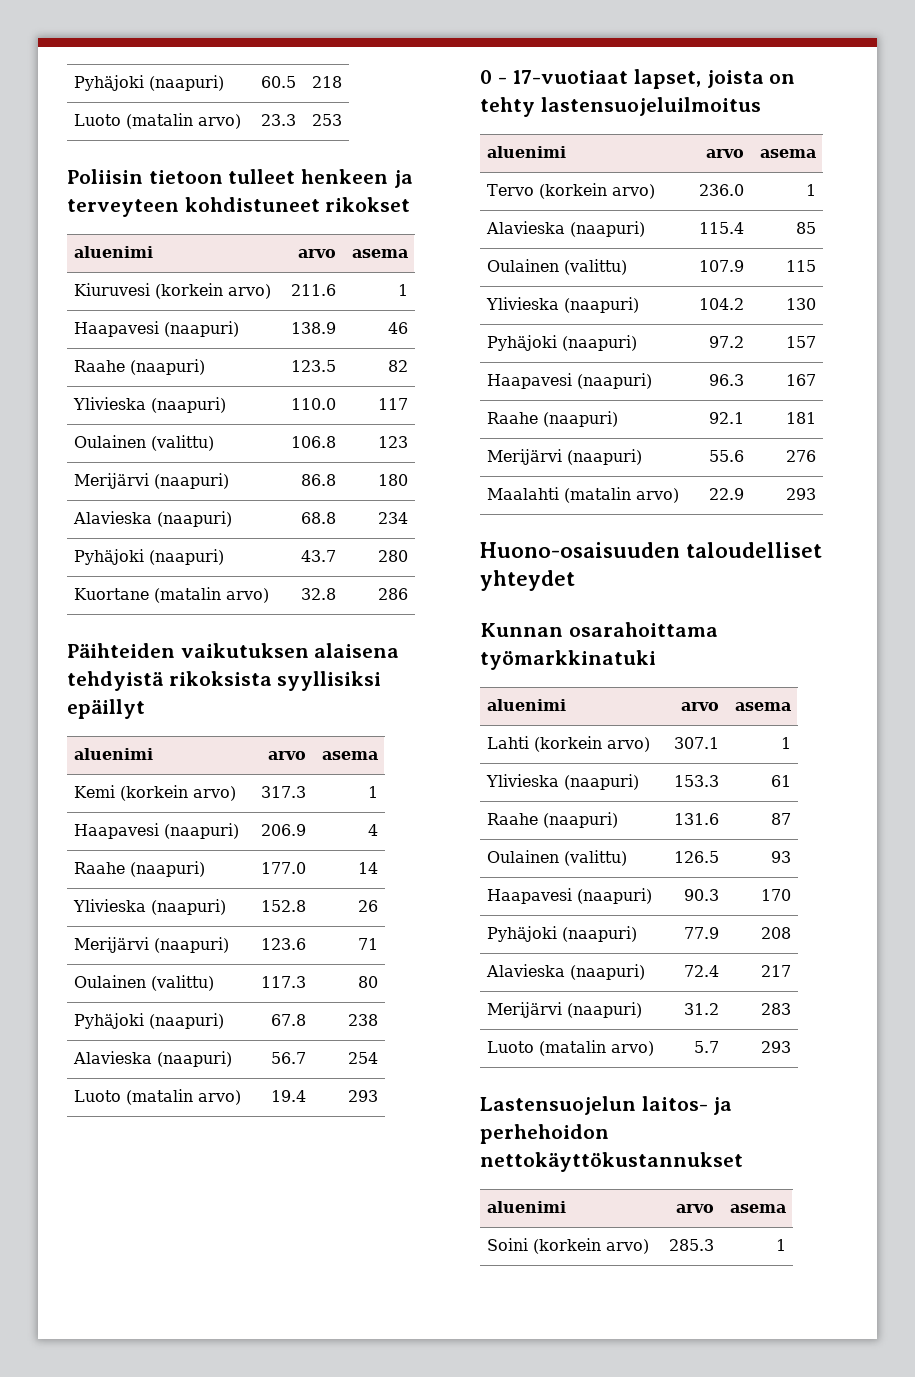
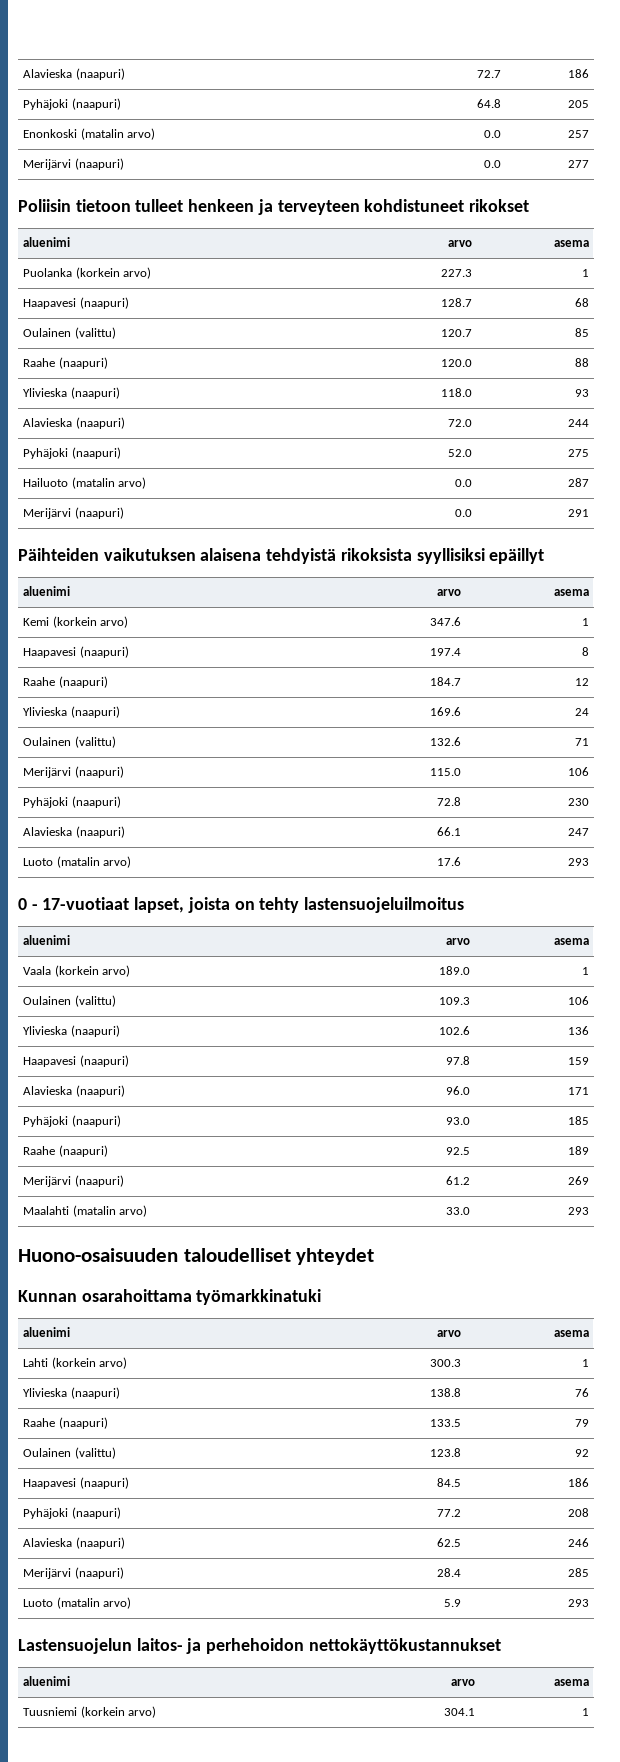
[74,75,225,91] [260,76,296,88] [311,76,342,88] [74,113,242,129] [260,114,296,126] [311,114,342,126] Pyhäjoki (naapuri) | 60.5 | 218 // Luoto (matalin arvo) | 23.3 | 253 -> [23,68,125,80] [476,70,501,78] [567,69,589,78] [23,98,121,110] [476,99,501,108] [567,100,589,108] [23,128,156,140] [483,130,501,138] [567,130,589,138] [23,158,124,170] [483,160,501,168] [567,160,589,168] Alavieska (naapuri) | 72.7 | 186 // Pyhäjoki (naapuri) | 64.8 | 205 // Enonkoski (matalin arvo) | 0.0 | 257 // Merijärvi (naapuri) | 0.0 | 277
[74,283,272,299] [290,284,336,296] [397,284,408,296] [74,321,240,337] [290,322,336,334] [387,322,408,334] [74,359,206,375] [290,360,336,372] [387,360,408,372] [73,397,227,413] [290,398,336,410] [377,398,408,410] [74,435,215,451] [290,436,336,448] [377,436,408,448] [74,473,230,489] [300,474,336,486] [377,474,408,486] [73,511,233,527] [300,512,336,524] [377,512,408,524] [74,549,225,565] [300,550,336,562] [377,550,408,562] [74,587,270,603] [300,588,336,600] [377,588,408,600] Kiuruvesi (korkein arvo) | 211.6 | 1 // Haapavesi (naapuri) | 138.9 | 46 // Raahe (naapuri) | 123.5 | 82 // Ylivieska (naapuri) | 110.0 | 117 // Oulainen (valittu) | 106.8 | 123 // Merijärvi (naapuri) | 86.8 | 180 // Alavieska (naapuri) | 68.8 | 234 // Pyhäjoki (naapuri) | 43.7 | 280 // Kuortane (matalin arvo) | 32.8 | 286 -> [23,267,152,279] [440,269,472,277] [581,269,589,277] [23,297,129,309] [440,298,472,307] [574,298,589,307] [23,327,116,339] [440,329,472,337] [574,328,589,337] [23,357,108,369] [440,359,472,367] [574,358,589,367] [23,387,120,399] [440,388,472,397] [574,389,589,397] [23,417,125,429] [447,419,472,427] [567,419,589,427] [23,447,121,459] [447,449,472,457] [567,449,589,457] [23,477,147,489] [454,479,472,487] [567,478,589,487] [23,507,124,519] [454,509,472,517] [567,509,589,517] Puolanka (korkein arvo) | 227.3 | 1 // Haapavesi (naapuri) | 128.7 | 68 // Oulainen (valittu) | 120.7 | 85 // Raahe (naapuri) | 120.0 | 88 // Ylivieska (naapuri) | 118.0 | 93 // Alavieska (naapuri) | 72.0 | 244 // Pyhäjoki (naapuri) | 52.0 | 275 // Hailuoto (matalin arvo) | 0.0 | 287 // Merijärvi (naapuri) | 0.0 | 291
[260,786,306,798] [367,786,378,798] [74,823,240,839] [260,824,306,836] [367,824,378,836] [74,861,206,877] [260,862,306,874] [357,862,378,874] [73,899,227,915] [260,900,306,912] [357,900,378,912] [74,937,230,953] [260,938,306,950] [357,938,378,950] [74,975,215,991] [260,976,306,988] [357,976,378,988] [74,1013,225,1029] [270,1014,306,1026] [347,1014,378,1026] [73,1051,233,1067] [270,1052,306,1064] [347,1052,378,1064] [74,1089,242,1105] [270,1090,306,1102] 317.3 | 1 // Haapavesi (naapuri) | 206.9 | 4 // Raahe (naapuri) | 177.0 | 14 // Ylivieska (naapuri) | 152.8 | 26 // Merijärvi (naapuri) | 123.6 | 71 // Oulainen (valittu) | 117.3 | 80 // Pyhäjoki (naapuri) | 67.8 | 238 // Alavieska (naapuri) | 56.7 | 254 // Luoto (matalin arvo) | 19.4 -> [429,617,461,626] [581,618,589,626] [23,646,129,658] [429,648,461,656] [581,647,589,656] [23,676,108,688] [429,677,461,686] [574,678,589,686] [23,706,120,718] [429,707,461,716] [574,708,589,716] [23,736,116,748] [429,737,461,746] [574,738,589,746] [23,766,124,778] [429,768,461,776] [567,767,589,776] [23,796,121,808] [436,797,461,806] [567,798,589,806] [23,826,125,838] [436,827,461,836] [567,828,589,836] [23,856,132,868] [436,857,461,866] 347.6 | 1 // Haapavesi (naapuri) | 197.4 | 8 // Raahe (naapuri) | 184.7 | 12 // Ylivieska (naapuri) | 169.6 | 24 // Oulainen (valittu) | 132.6 | 71 // Merijärvi (naapuri) | 115.0 | 106 // Pyhäjoki (naapuri) | 72.8 | 230 // Alavieska (naapuri) | 66.1 | 247 // Luoto (matalin arvo) | 17.6
[487,183,656,199] [698,184,744,196] [805,184,816,196] [486,221,646,237] [698,222,744,234] [795,222,816,234] [487,259,628,275] [698,260,744,272] [785,260,816,272] [486,297,640,313] [698,298,744,310] [785,298,816,310] [487,335,638,351] [708,336,744,348] [785,336,816,348] [487,373,653,389] [708,374,744,386] [785,374,816,386] [487,411,619,427] [708,412,744,424] [785,412,816,424] [487,449,643,465] [708,450,744,462] [785,450,816,462] Tervo (korkein arvo) | 236.0 | 1 // Alavieska (naapuri) | 115.4 | 85 // Oulainen (valittu) | 107.9 | 115 // Ylivieska (naapuri) | 104.2 | 130 // Pyhäjoki (naapuri) | 97.2 | 157 // Haapavesi (naapuri) | 96.3 | 167 // Raahe (naapuri) | 92.1 | 181 // Merijärvi (naapuri) | 55.6 | 276 -> [23,965,131,977] [438,966,470,975] [581,967,589,975] [23,995,116,1007] [438,997,470,1005] [567,996,589,1005] [23,1025,120,1037] [438,1026,470,1035] [567,1026,589,1035] [23,1055,129,1067] [445,1056,470,1065] [567,1057,589,1065] [23,1085,125,1097] [445,1086,470,1095] [567,1087,589,1095] [23,1115,121,1127] [445,1117,470,1125] [567,1116,589,1125] [23,1145,108,1157] [445,1147,470,1155] [567,1146,589,1155] [23,1175,124,1187] [445,1176,470,1185] [567,1176,589,1185] Vaala (korkein arvo) | 189.0 | 1 // Oulainen (valittu) | 109.3 | 106 // Ylivieska (naapuri) | 102.6 | 136 // Haapavesi (naapuri) | 97.8 | 159 // Alavieska (naapuri) | 96.0 | 171 // Pyhäjoki (naapuri) | 93.0 | 185 // Raahe (naapuri) | 92.5 | 189 // Merijärvi (naapuri) | 61.2 | 269
[708,488,744,500] 22.9 -> [445,1207,470,1215] 33.0
[673,737,719,749] 307.1 -> [429,1359,461,1367] 300.3
[673,775,719,787] [770,775,791,787] [487,812,619,828] [673,813,719,825] [770,813,791,825] [487,850,628,866] [673,851,719,863] [770,851,791,863] [487,888,653,904] [683,889,719,901] [760,889,791,901] [487,926,638,942] [683,927,719,939] 153.3 | 61 // Raahe (naapuri) | 131.6 | 87 // Oulainen (valittu) | 126.5 | 93 // Haapavesi (naapuri) | 90.3 | 170 // Pyhäjoki (naapuri) | 77.9 -> [429,1388,461,1397] [574,1388,589,1397] [23,1417,108,1429] [429,1419,461,1427] [574,1419,589,1427] [23,1447,116,1459] [429,1448,461,1457] [574,1449,589,1457] [23,1477,129,1489] [436,1478,461,1487] [567,1478,589,1487] [23,1507,121,1519] [436,1509,461,1517] 138.8 | 76 // Raahe (naapuri) | 133.5 | 79 // Oulainen (valittu) | 123.8 | 92 // Haapavesi (naapuri) | 84.5 | 186 // Pyhäjoki (naapuri) | 77.2
[683,965,719,977] [760,965,791,977] [487,1002,643,1018] [683,1003,719,1015] [760,1003,791,1015] [487,1040,655,1056] [693,1041,719,1053] 72.4 | 217 // Merijärvi (naapuri) | 31.2 | 283 // Luoto (matalin arvo) | 5.7 -> [436,1538,461,1547] [567,1538,589,1547] [23,1567,124,1579] [436,1568,461,1577] [567,1568,589,1577] [23,1597,132,1609] [443,1599,461,1607] 62.5 | 246 // Merijärvi (naapuri) | 28.4 | 285 // Luoto (matalin arvo) | 5.9
[487,1238,650,1254] [668,1239,714,1251] Soini (korkein arvo) | 285.3 -> [23,1706,157,1718] [443,1708,475,1716] Tuusniemi (korkein arvo) | 304.1

